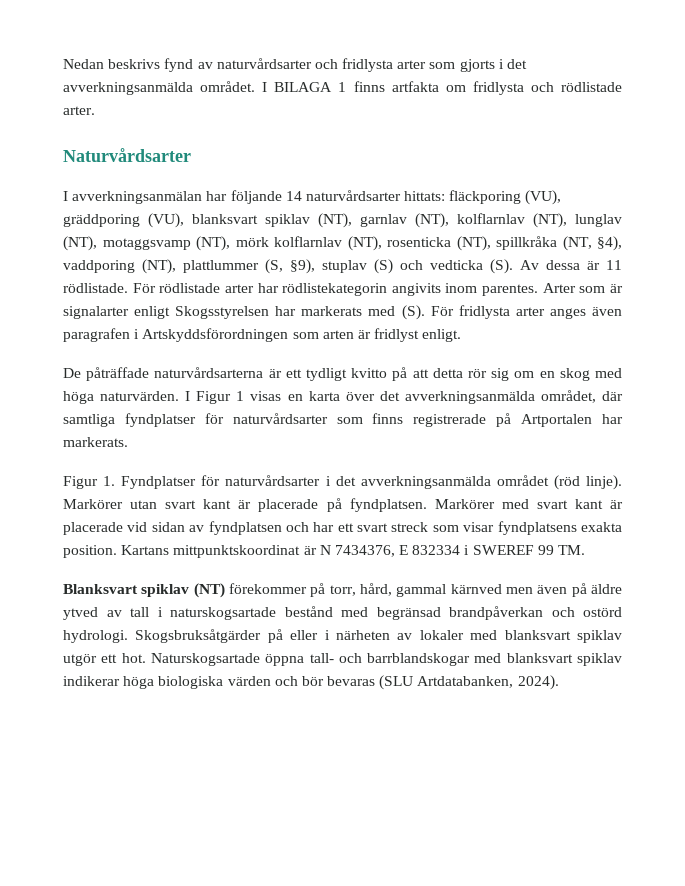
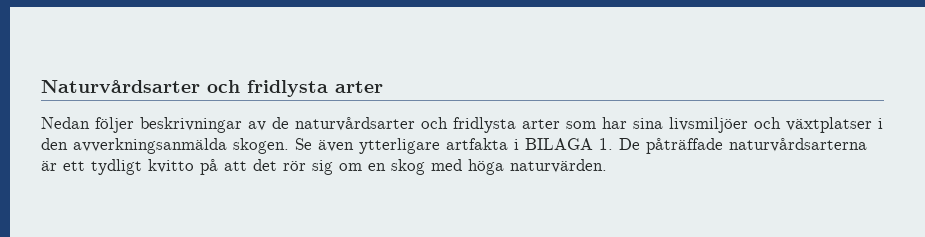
[63,58,213,72] Nedan beskrivs fynd av -> [41,80,383,97] [41,117,289,133] Naturvårdsarter och fridlysta arter // Nedan följer beskrivningar av de
[459,59,528,72] [63,81,623,95] [63,106,95,115] [63,148,191,162] [63,190,562,205] [63,213,622,228] [63,236,622,251] [63,259,622,274] [63,283,623,296] [63,305,622,320] [63,328,462,342] gjorts i det avverkningsanmälda området. I BILAGA 1 finns artfakta om fridlysta och rödlistade arter. // Naturvårdsarter // I avverkningsanmälan har följande 14 naturvårdsarter hittats: fläckporing (VU), gräddporing (VU), blanksvart spiklav (NT), garnlav (NT), kolflarnlav (NT), lunglav (NT), motaggsvamp (NT), mörk kolflarnlav (NT), rosenticka (NT), spillkråka (NT, §4), vaddporing (NT), plattlummer (S, §9), stuplav (S) och vedticka (S). Av dessa är 11 rödlistade. För rödlistade arter har rödlistekategorin angivits inom parentes. Arter som är signalarter enligt Skogsstyrelsen har markerats med (S). För fridlysta arter anges även paragrafen i Artskyddsförordningen som arten är fridlyst enligt. // -> [602,117,883,133] [41,138,613,154] har sina livsmiljöer och växtplatser i den avverkningsanmälda skogen. Se även ytterligare artfakta i BILAGA 1.
[432,368,463,378] detta -> [253,159,277,171] det
[185,390,623,404] [63,413,624,427] [63,437,128,447] [63,475,623,490] [63,498,623,512] [63,521,622,535] [63,545,586,558] [63,583,622,598] [63,606,622,620] [63,629,622,643] [63,653,622,666] [63,675,559,690] I Figur 1 visas en karta över det avverkningsanmälda området, där samtliga fyndplatser för naturvårdsarter som finns registrerade på Artportalen har markerats. // Figur 1. Fyndplatser för naturvårdsarter i det avverkningsanmälda området (röd linje). Markörer utan svart kant är placerade på fyndplatsen. Markörer med svart kant är placerade vid sidan av fyndplatsen och har ett svart streck som visar fyndplatsens exakta position. Kartans mittpunktskoordinat är N 7434376, E 832334 i SWEREF 99 TM. // Blanksvart spiklav (NT) förekommer på torr, hård, gammal kärnved men även på äldre ytved av tall i naturskogsartade bestånd med begränsad brandpåverkan och ostörd hydrologi. Skogsbruksåtgärder på eller i närheten av lokaler med blanksvart spiklav utgör ett hot. Naturskogsartade öppna tall- och barrblandskogar med blanksvart spiklav indikerar höga biologiska värden och bör bevaras (SLU Artdatabanken, 2024). -> (607, 166) none

